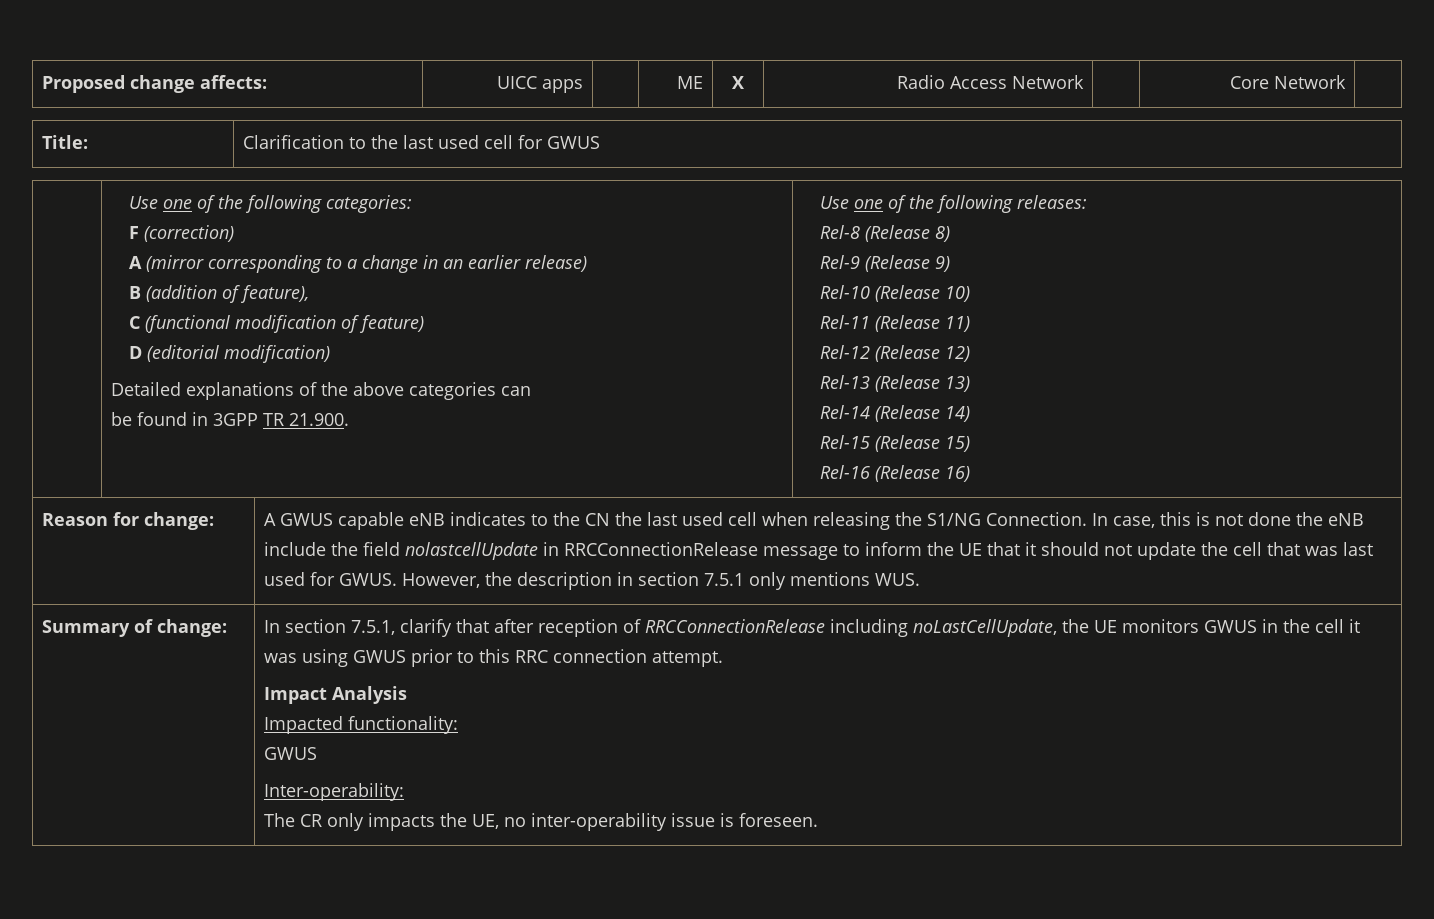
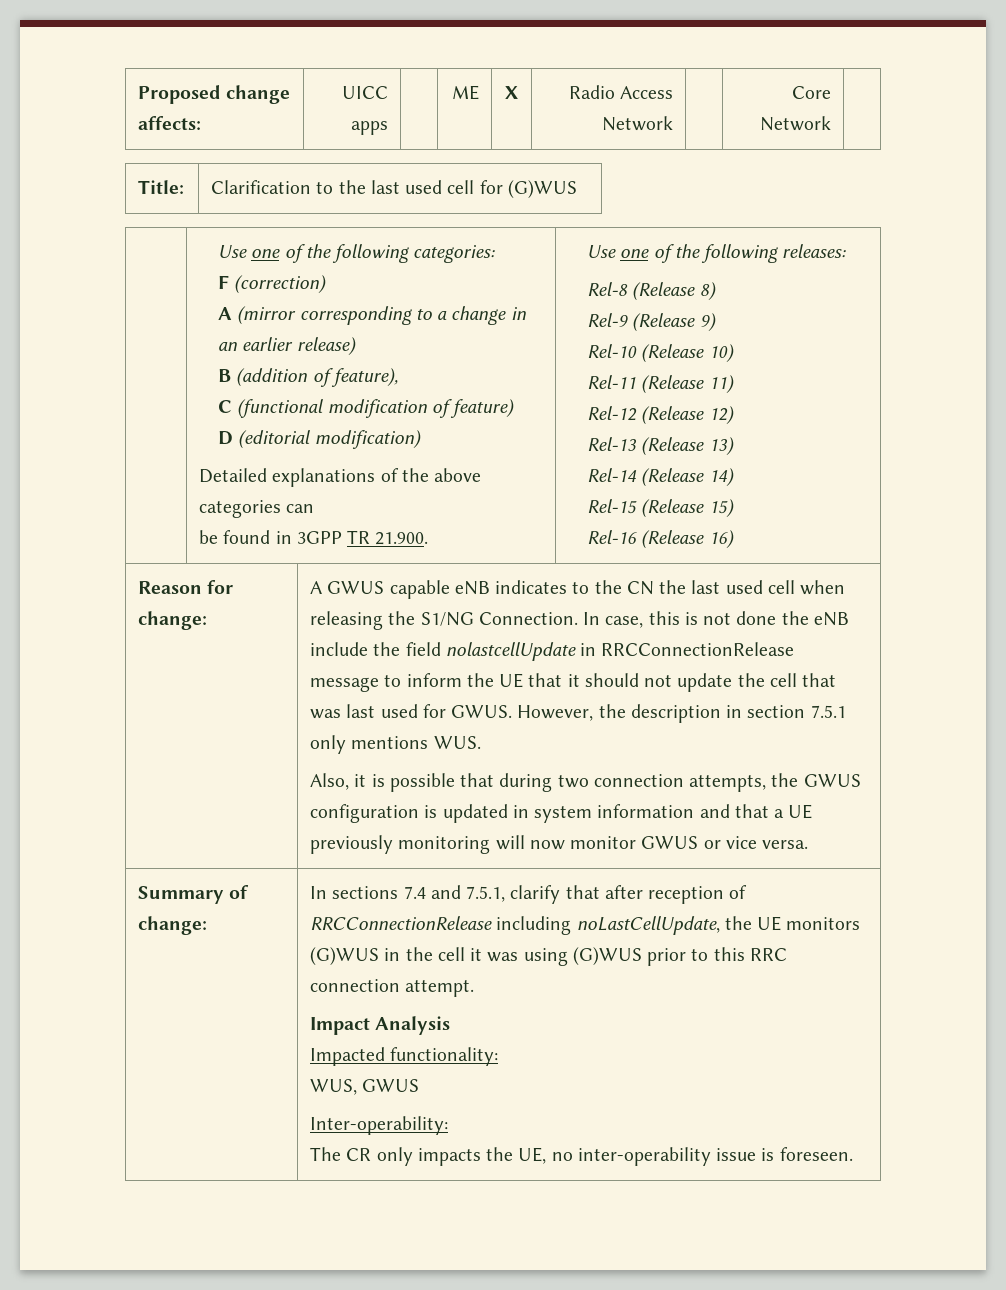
[546,136,600,149] GWUS -> [507,180,577,198] (G)WUS
(920, 579) none -> [310,773,861,792] [310,804,813,823] [310,835,809,854] // Also, it is possible that during two connection attempts, the GWUS configuration is updated in system information and that a UE previously monitoring will now monitor GWUS or vice versa.
[284,619,346,633] section -> [332,885,461,899] sections 7.4 and
[1203,620,1257,633] GWUS -> [310,947,380,965] (G)WUS
[352,650,406,663] GWUS -> [572,947,642,965] (G)WUS
(458, 725) none -> [310,1079,358,1095] WUS,

